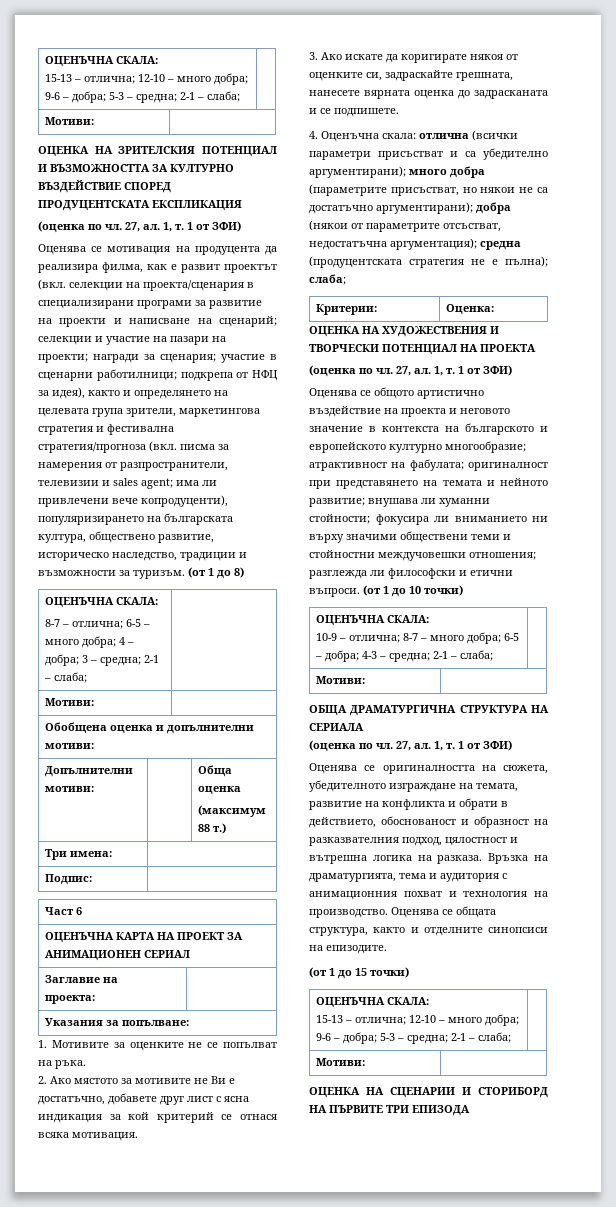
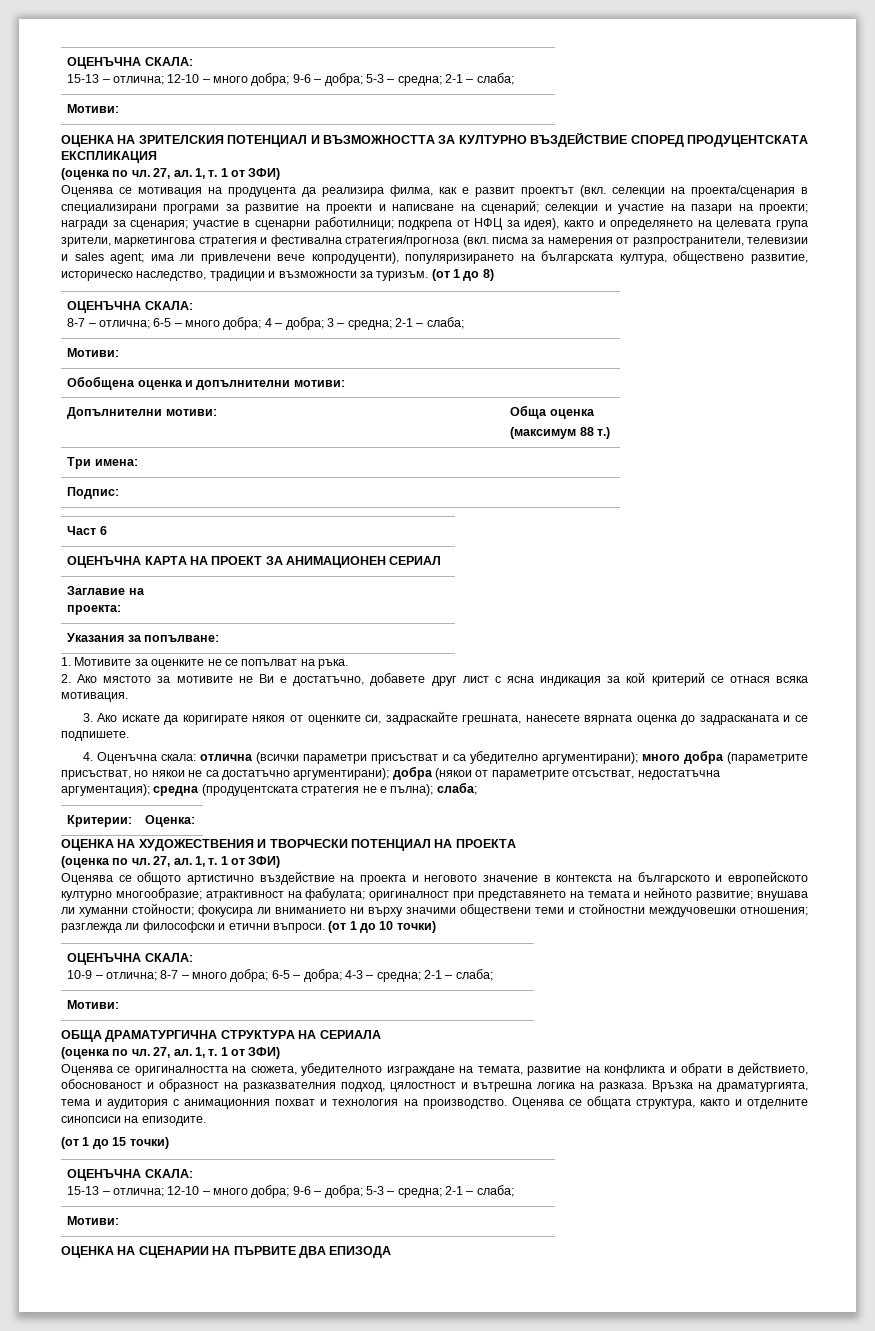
[462,1087,548,1098] И СТОРИБОРД -> (209, 1252) none
[386,1105,409,1113] ТРИ -> [298,1246,326,1258] ДВА

